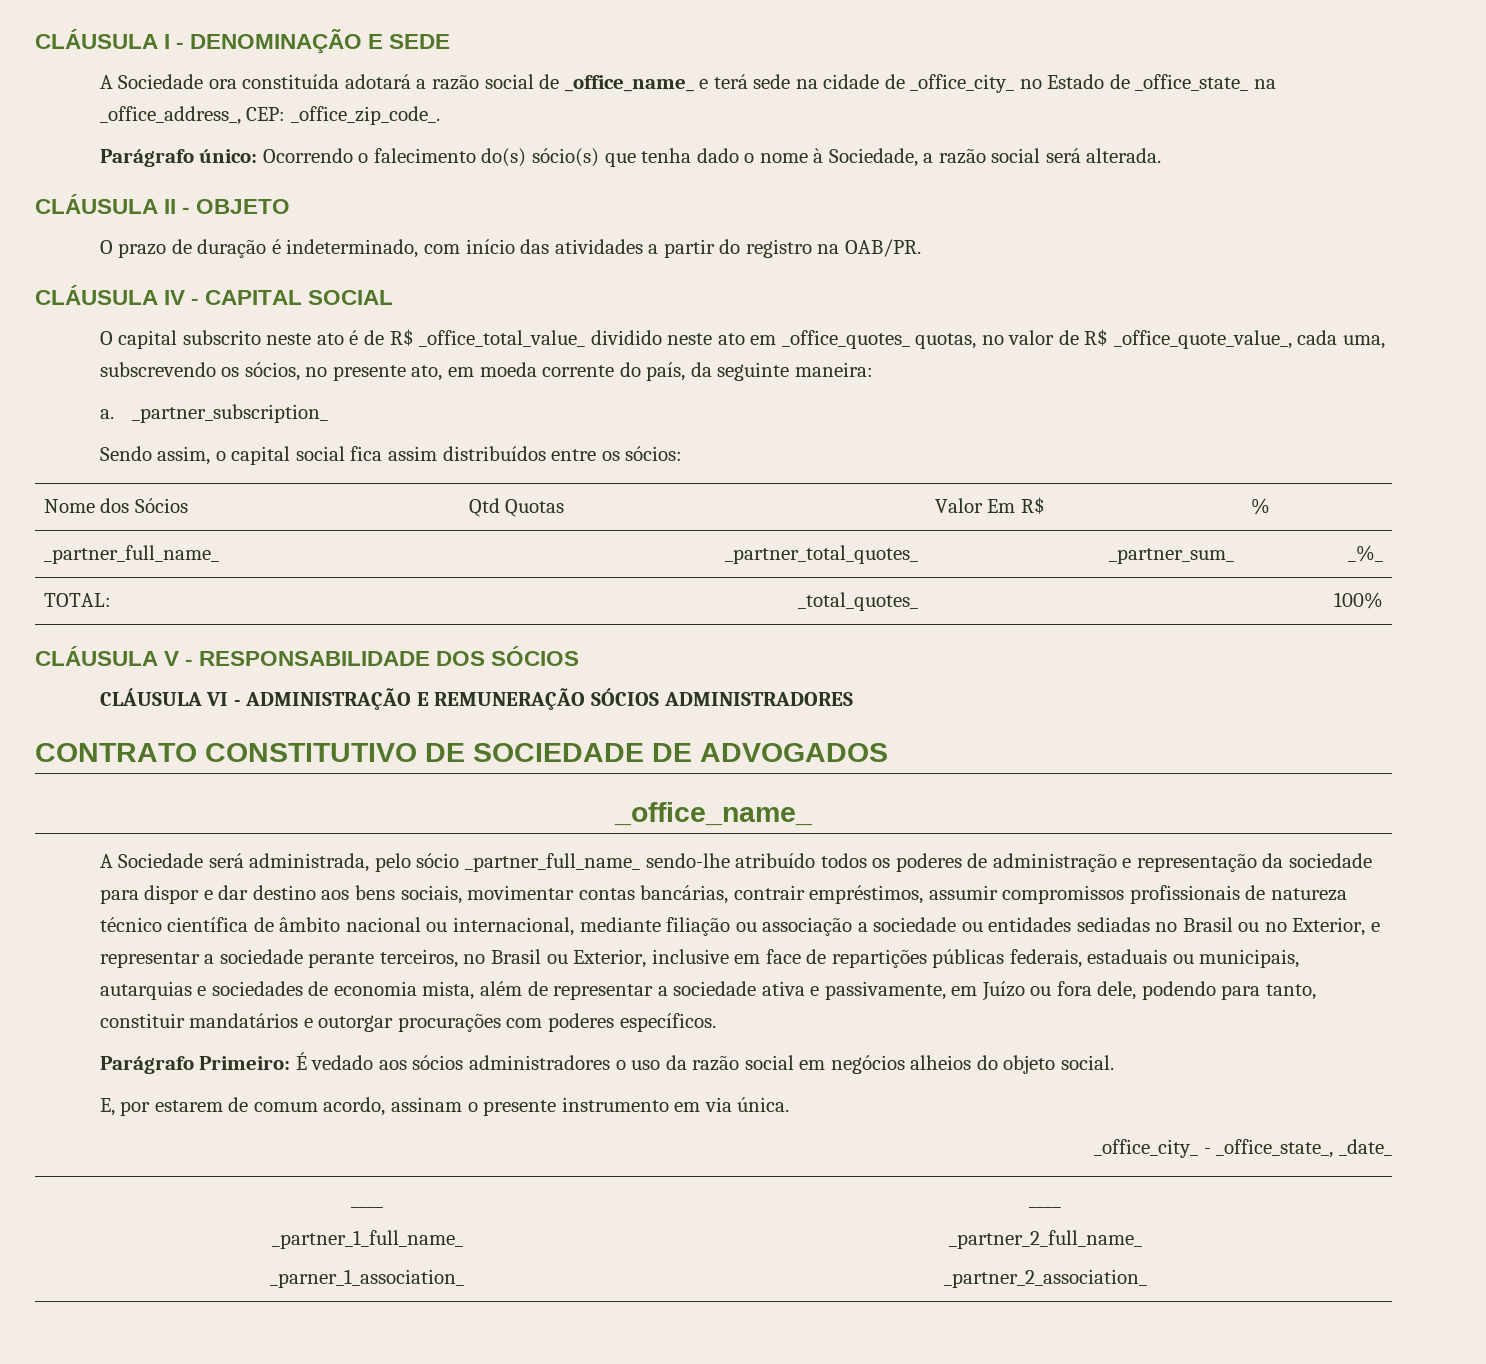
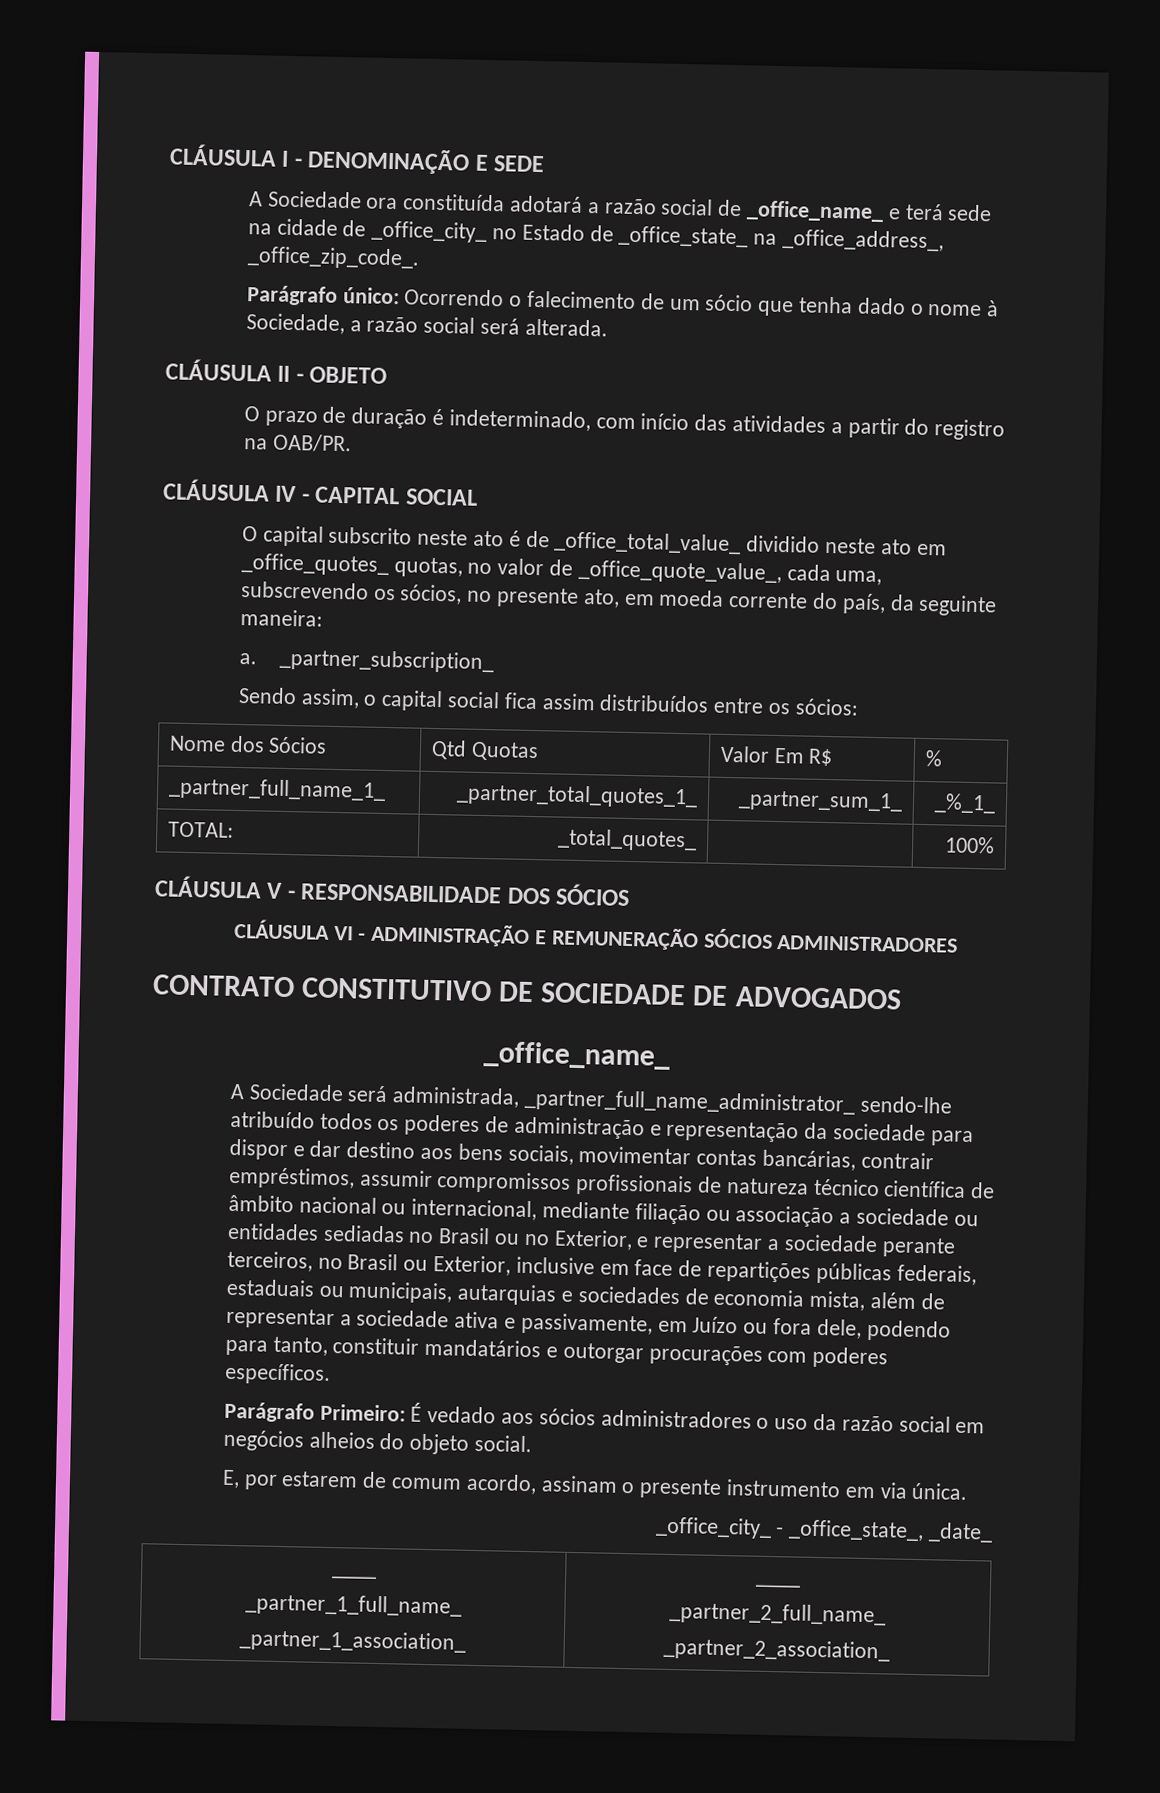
[246,107,286,121] CEP: -> (945, 240) none
[481,148,599,167] do(s) sócio(s) -> [640,293,754,312] de um sócio
[389,329,414,346] R$ -> (550, 539) none
[1084,329,1109,346] R$ -> (574, 567) none
[43,545,219,564] [725,545,919,564] [1109,548,1235,564] [1348,545,1384,562] _partner_full_name_ | _partner_total_quotes_ | _partner_sum_ | _%_ -> [167,777,386,802] [456,783,699,809] [738,790,904,813] [934,793,997,814] _partner_full_name_1_ | _partner_total_quotes_1_ | _partner_sum_1_ | _%_1_
[374,853,640,872] pelo sócio _partner_full_name_ -> [524,1088,856,1116] _partner_full_name_administrator_
[270,1269,464,1288] _parner_1_association_ -> [238,1629,466,1654] _partner_1_association_

